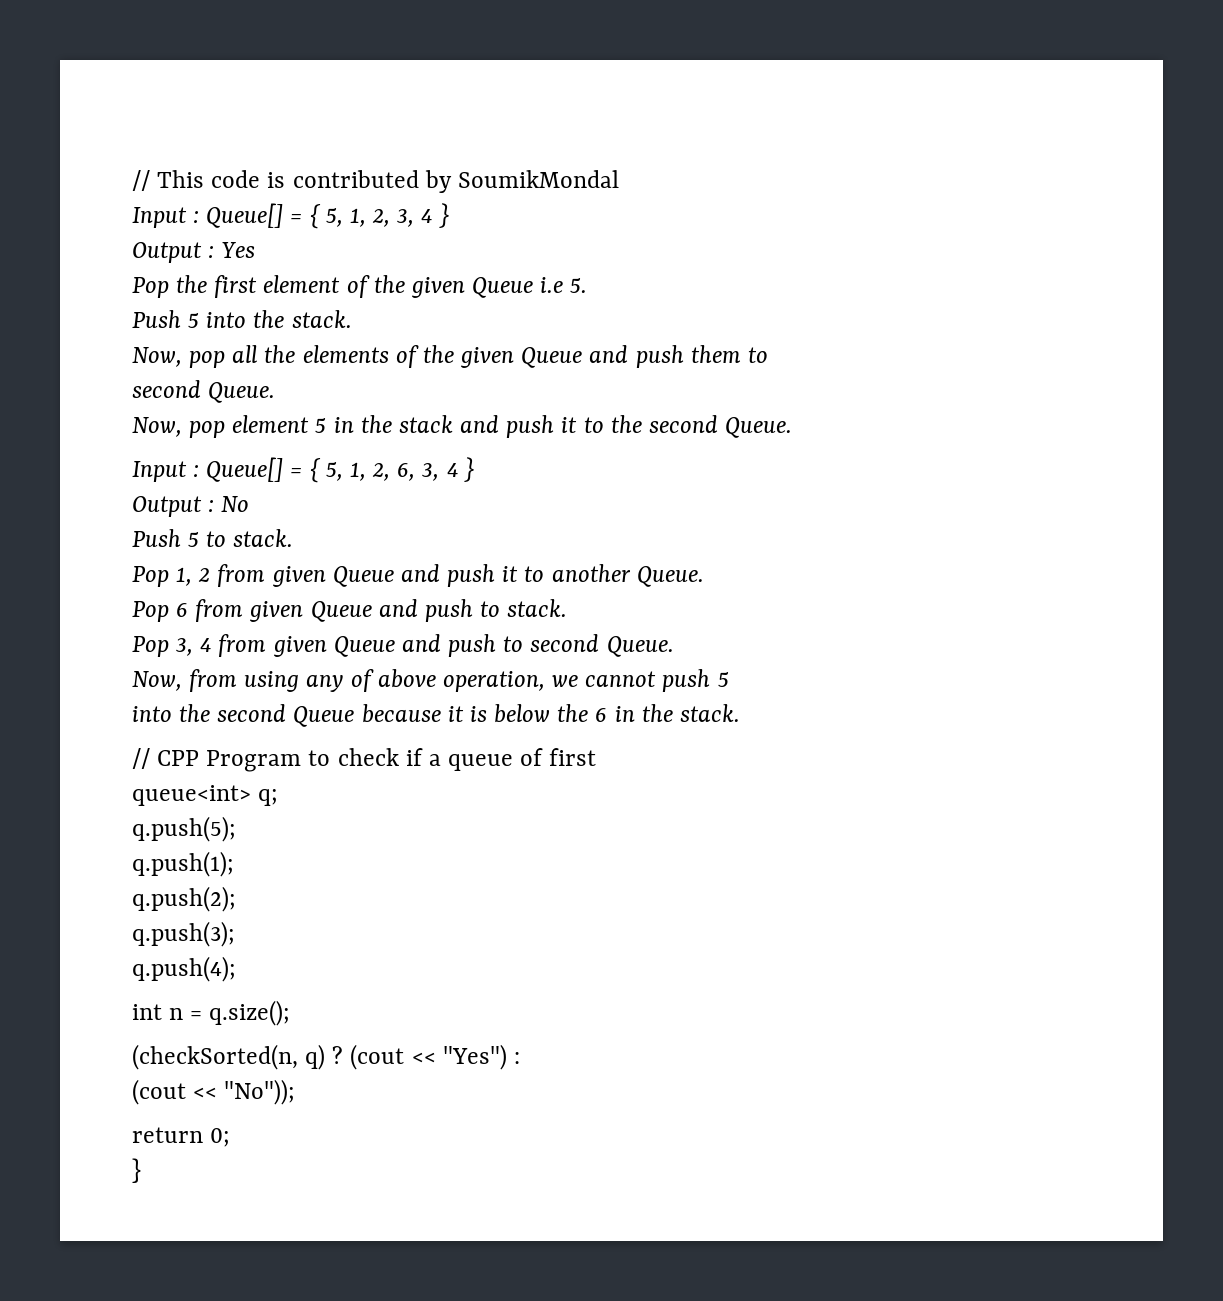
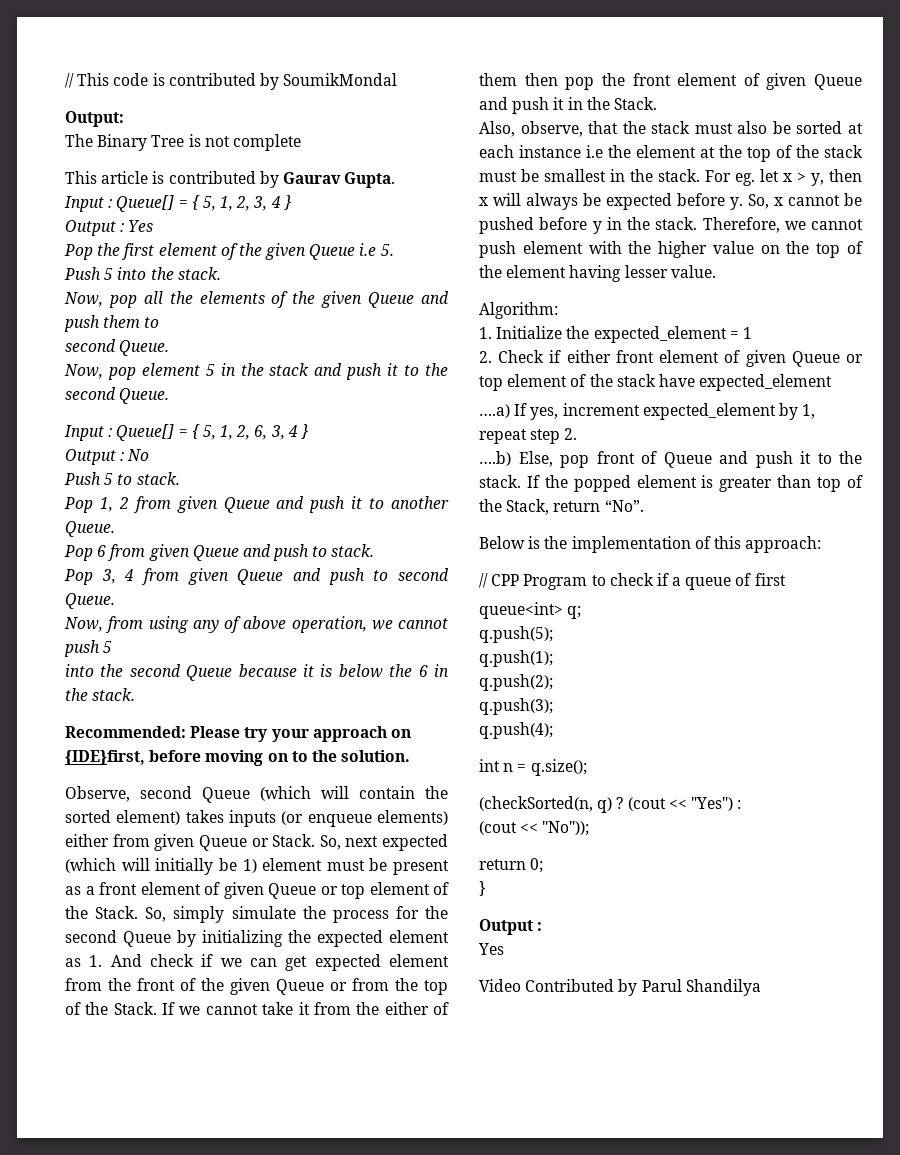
(619, 179) none -> [65,111,124,127] [65,134,301,151] [65,171,396,188] // Output: // The Binary Tree is not complete // This article is contributed by Gaurav Gupta.
(740, 713) none -> [65,726,411,742] [65,750,411,766] [65,786,448,803] [65,810,448,827] [65,834,448,851] [65,858,449,875] [65,882,449,899] [65,906,448,923] [65,930,449,947] [65,954,449,971] [65,978,448,995] [65,1002,450,1015] [479,73,862,90] [479,97,657,114] [479,121,863,137] [479,145,863,162] [479,169,862,186] [479,193,862,210] [479,217,863,234] [479,241,863,258] [479,265,716,282] [479,302,558,319] [479,326,752,343] [479,350,863,367] [479,374,833,391] [479,403,816,420] [479,428,578,444] [479,451,862,468] [479,475,863,492] [479,499,644,515] [479,536,822,553] // Recommended: Please try your approach on {IDE}first, before moving on to the solution. // Observe, second Queue (which will contain the sorted element) takes inputs (or enqueue elements) either from given Queue or Stack. So, next expected (which will initially be 1) element must be present as a front element of given Queue or top element of the Stack. So, simply simulate the process for the second Queue by initializing the expected element as 1. And check if we can get expected element from the front of the given Queue or from the top of the Stack. If we cannot take it from the either of them then pop the front element of given Queue and push it in the Stack. // Also, observe, that the stack must also be sorted at each instance i.e the element at the top of the stack must be smallest in the stack. For eg. let x > y, then x will always be expected before y. So, x cannot be pushed before y in the stack. Therefore, we cannot push element with the higher value on the top of the element having lesser value. // Algorithm: // 1. Initialize the expected_element = 1 // 2. Check if either front element of given Queue or top element of the stack have expected_element // ….a) If yes, increment expected_element by 1, repeat step 2. // ….b) Else, pop front of Queue and push it to the stack. If the popped element is greater than top of the Stack, return “No”. // Below is the implementation of this approach:
(141, 1170) none -> [479,919,543,935] [478,943,504,955] [479,979,761,996] // Output : // Yes // Video Contributed by Parul Shandilya

